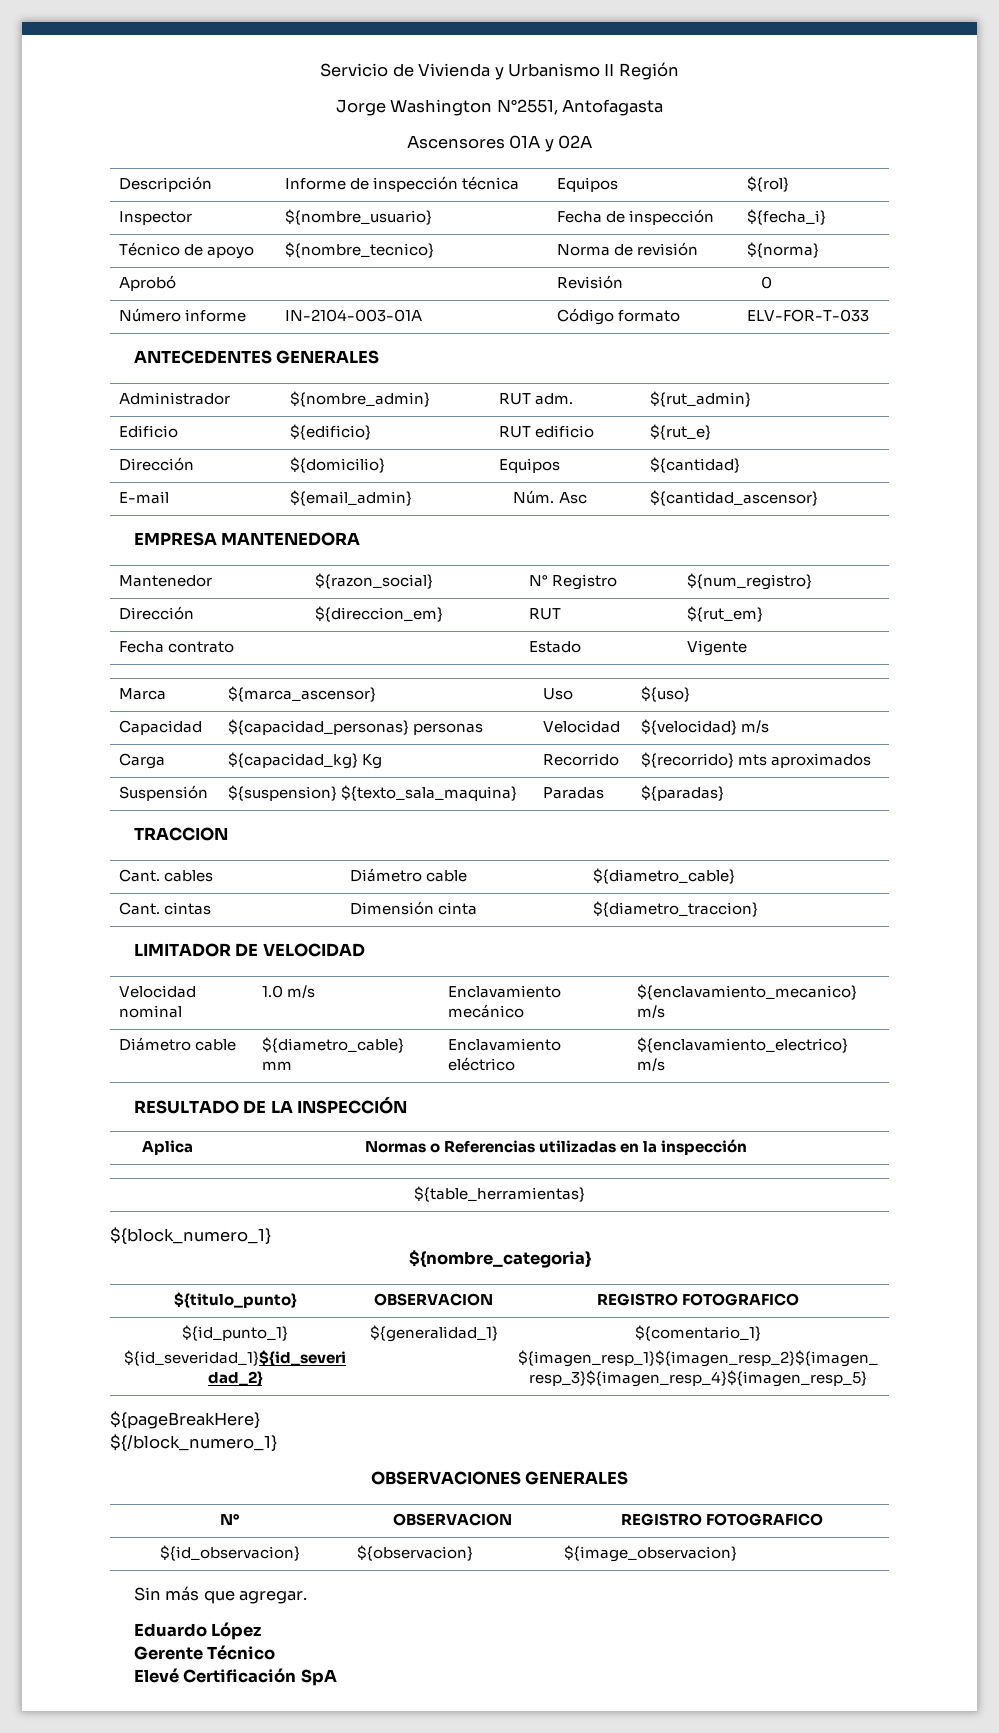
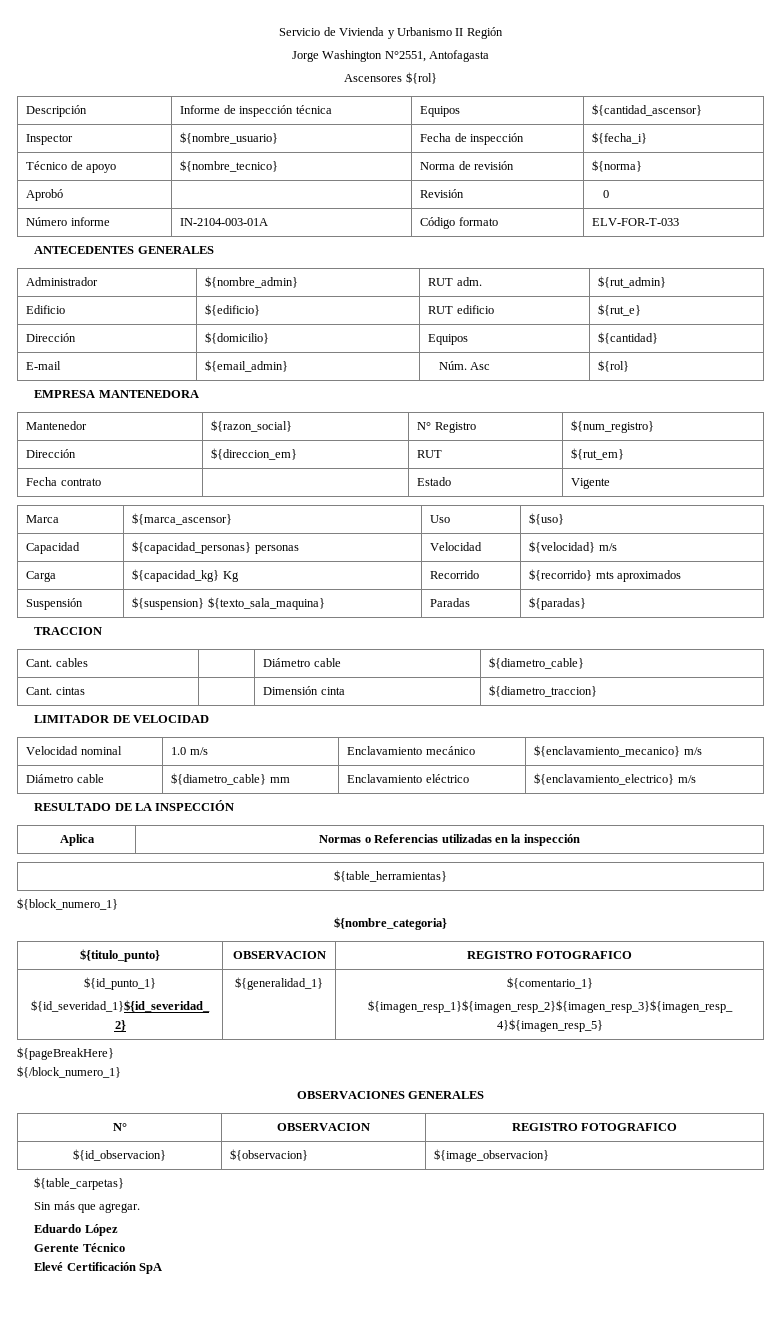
[509,135,593,152] 01A y 02A -> [405,72,437,84] ${rol}
[747,176,790,192] ${rol} -> [592,104,703,116] ${cantidad_ascensor}
[650,490,819,506] ${cantidad_ascensor} -> [598,360,630,372] ${rol}
(738, 1553) none -> [34,1177,125,1190] // ${table_carpetas}

